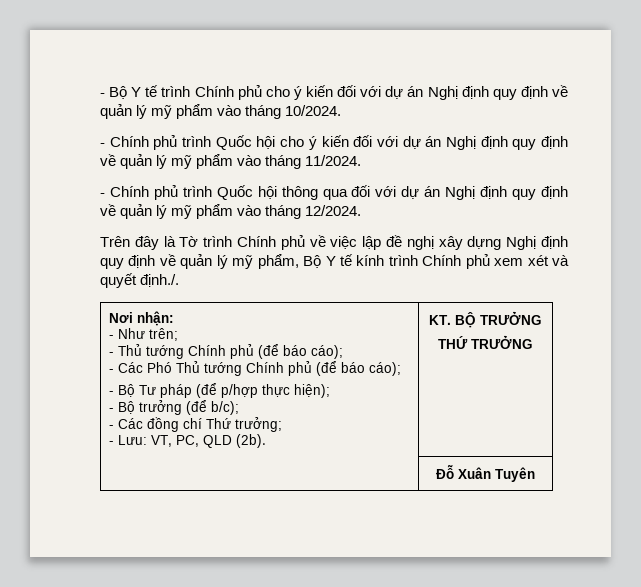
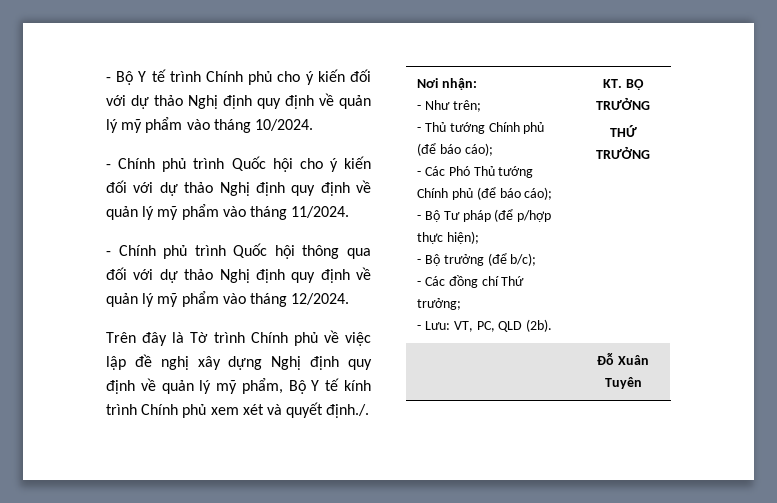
[407,86,424,97] án -> [154,95,183,106] thảo
[425,136,442,147] án -> [184,182,214,193] thảo
[424,186,441,197] án -> [184,269,214,280] thảo

